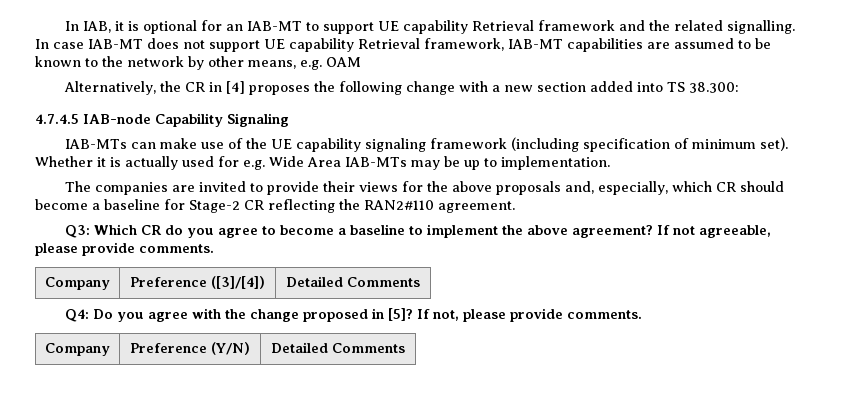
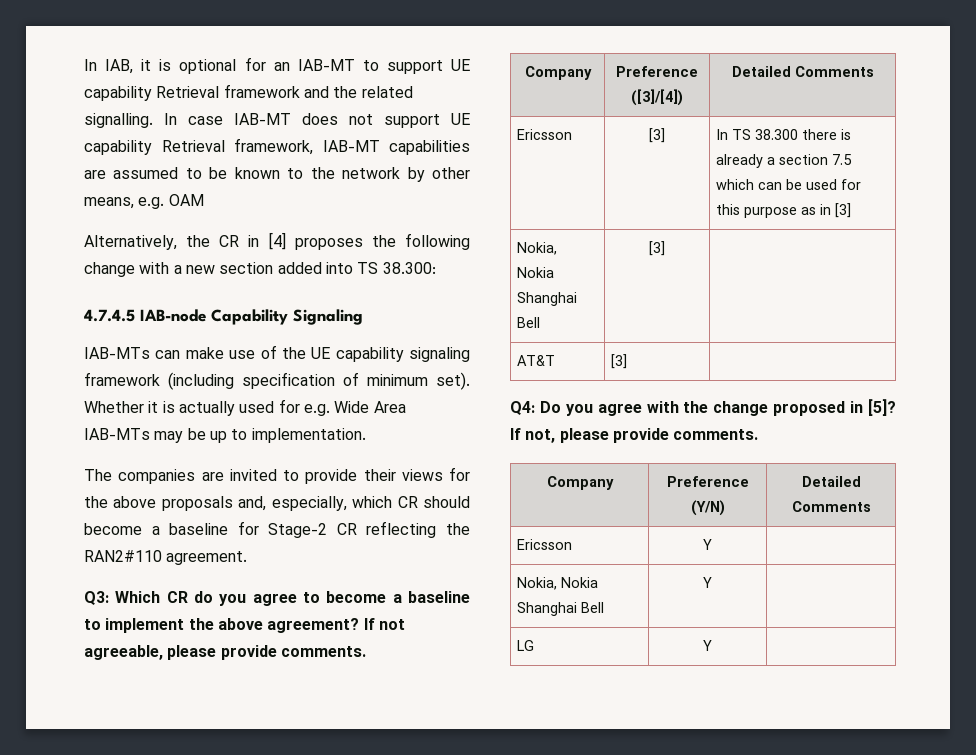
(420, 282) none -> [517,129,573,140] [649,128,665,143] [716,129,852,140] [716,154,853,168] [716,179,862,190] [716,203,852,218] [517,242,558,255] [517,267,555,278] [517,292,578,306] [517,317,541,328] [649,241,665,256] [517,355,556,366] [611,354,628,369] // Ericsson | [3] | In TS 38.300 there is already a section 7.5 which can be used for this purpose as in [3] // Nokia, Nokia Shanghai Bell | [3] | // AT&T | [3] |
(405, 348) none -> [517,539,573,550] [703,539,712,550] [517,577,599,590] [517,602,605,616] [703,577,712,588] [517,640,535,651] [703,640,712,651] // Ericsson | Y | // Nokia, Nokia Shanghai Bell | Y | // LG | Y |

